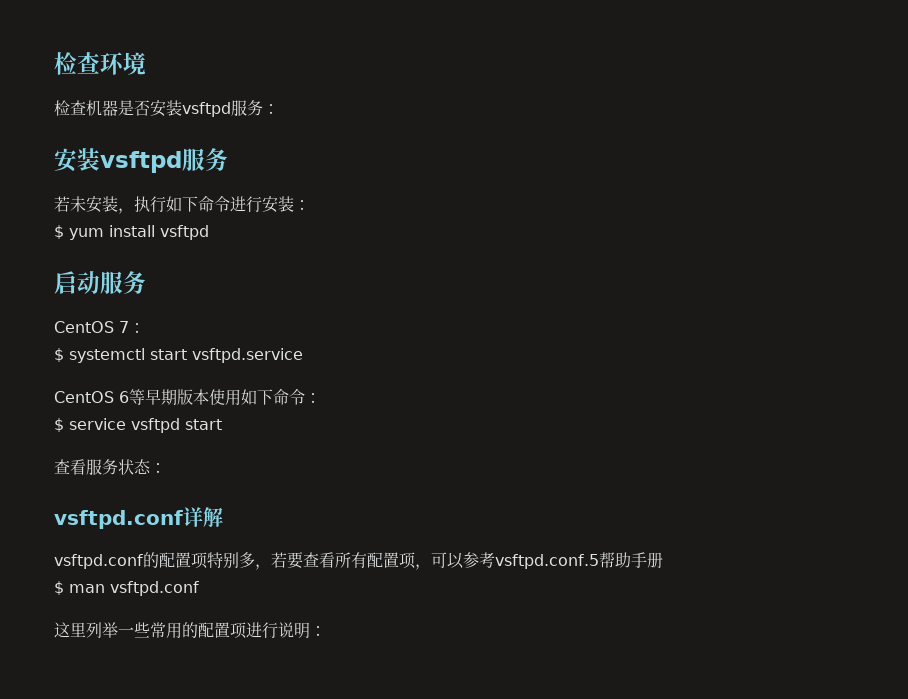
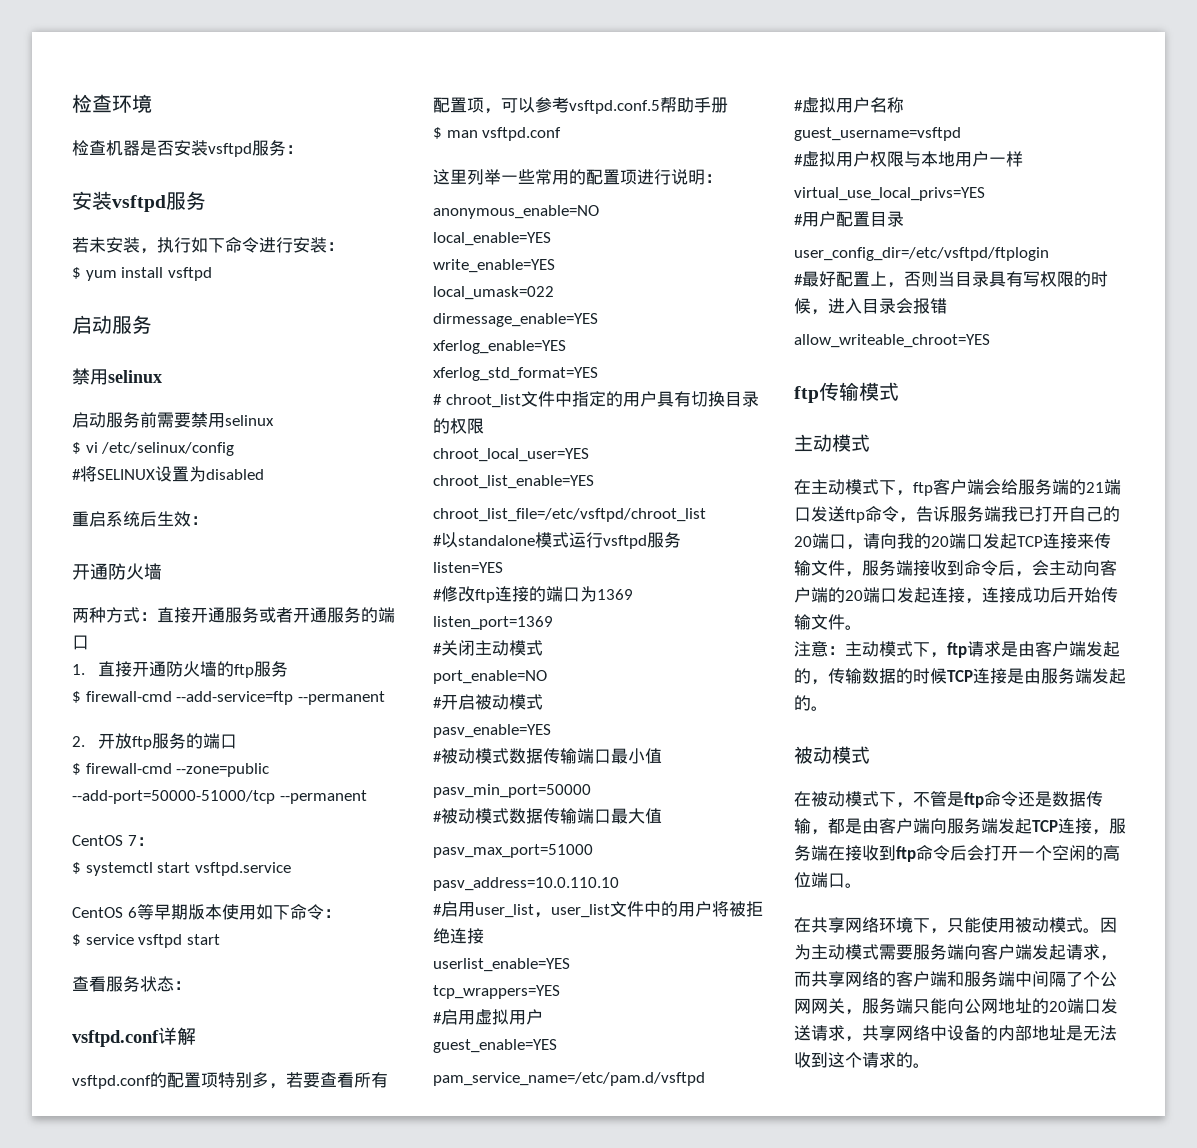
(146, 282) none -> [72,368,162,385] [72,412,274,428] [72,442,235,456] [72,466,264,482] [72,511,208,527] [72,563,162,580] [72,607,395,623] [72,635,89,650] [72,661,288,678] [72,691,385,705] [72,733,237,750] [72,763,270,777] [72,790,367,804] // 禁用selinux // 启动服务前需要禁用selinux // $ vi /etc/selinux/config // #将SELINUX设置为disabled // 重启系统后生效： // 开通防火墙 // 两种方式：直接开通服务或者开通服务的端口 // 1.直接开通防火墙的ftp服务 // $ firewall-cmd --add-service=ftp --permanent // 2.开放ftp服务的端口 // $ firewall-cmd --zone=public --add-port=50000-51000/tcp --permanent
(326, 631) none -> [433,205,599,219] [433,232,551,246] [433,259,555,273] [433,286,554,300] [433,313,598,327] [433,340,566,354] [433,367,598,381] [433,391,759,408] [433,418,484,434] [433,448,589,462] [433,475,594,489] [433,508,706,522] [433,532,681,549] [433,562,503,573] [433,586,633,603] [433,616,553,630] [433,640,543,656] [433,670,547,684] [433,694,543,710] [433,724,551,738] [433,748,662,764] [433,784,591,798] [433,808,662,824] [433,844,593,858] [433,877,619,891] [433,901,763,918] [433,928,484,944] [433,958,570,972] [433,985,560,999] [433,1009,543,1025] [433,1039,557,1053] [433,1072,705,1086] [794,97,904,113] [794,127,961,141] [794,151,1023,167] [794,187,985,201] [794,211,904,227] [794,247,1049,261] [794,271,1108,288] [794,298,947,315] [794,334,990,348] [794,382,899,403] [794,434,870,452] [794,479,1121,496] [794,506,1120,523] [794,533,1111,550] [794,560,1117,577] [794,587,1118,604] [794,614,862,630] [794,641,1120,658] [794,668,1126,685] [794,695,828,711] [794,746,870,764] [794,791,1103,808] [794,818,1126,835] [794,845,1120,862] [794,872,862,888] [794,917,1117,934] [794,944,1117,961] [794,971,1117,987] [794,998,1118,1015] [794,1025,1117,1042] [794,1052,930,1068] // anonymous_enable=NO // local_enable=YES // write_enable=YES // local_umask=022 // dirmessage_enable=YES // xferlog_enable=YES // xferlog_std_format=YES // # chroot_list文件中指定的用户具有切换目录的权限 // chroot_local_user=YES // chroot_list_enable=YES // chroot_list_file=/etc/vsftpd/chroot_list // #以standalone模式运行vsftpd服务 // listen=YES // #修改ftp连接的端口为1369 // listen_port=1369 // #关闭主动模式 // port_enable=NO // #开启被动模式 // pasv_enable=YES // #被动模式数据传输端口最小值 // pasv_min_port=50000 // #被动模式数据传输端口最大值 // pasv_max_port=51000 // pasv_address=10.0.110.10 // #启用user_list，user_list文件中的用户将被拒绝连接 // userlist_enable=YES // tcp_wrappers=YES // #启用虚拟用户 // guest_enable=YES // pam_service_name=/etc/pam.d/vsftpd // #虚拟用户名称 // guest_username=vsftpd // #虚拟用户权限与本地用户一样 // virtual_use_local_privs=YES // #用户配置目录 // user_config_dir=/etc/vsftpd/ftplogin // #最好配置上，否则当目录具有写权限的时候，进入目录会报错 // allow_writeable_chroot=YES // ftp传输模式 // 主动模式 // 在主动模式下，ftp客户端会给服务端的21端口发送ftp命令，告诉服务端我已打开自己的20端口，请向我的20端口发起TCP连接来传输文件，服务端接收到命令后，会主动向客户端的20端口发起连接，连接成功后开始传输文件。 // 注意：主动模式下，ftp请求是由客户端发起的，传输数据的时候TCP连接是由服务端发起的。 // 被动模式 // 在被动模式下，不管是ftp命令还是数据传输，都是由客户端向服务端发起TCP连接，服务端在接收到ftp命令后会打开一个空闲的高位端口。 // 在共享网络环境下，只能使用被动模式。因为主动模式需要服务端向客户端发起请求，而共享网络的客户端和服务端中间隔了个公网网关，服务端只能向公网地址的20端口发送请求，共享网络中设备的内部地址是无法收到这个请求的。

